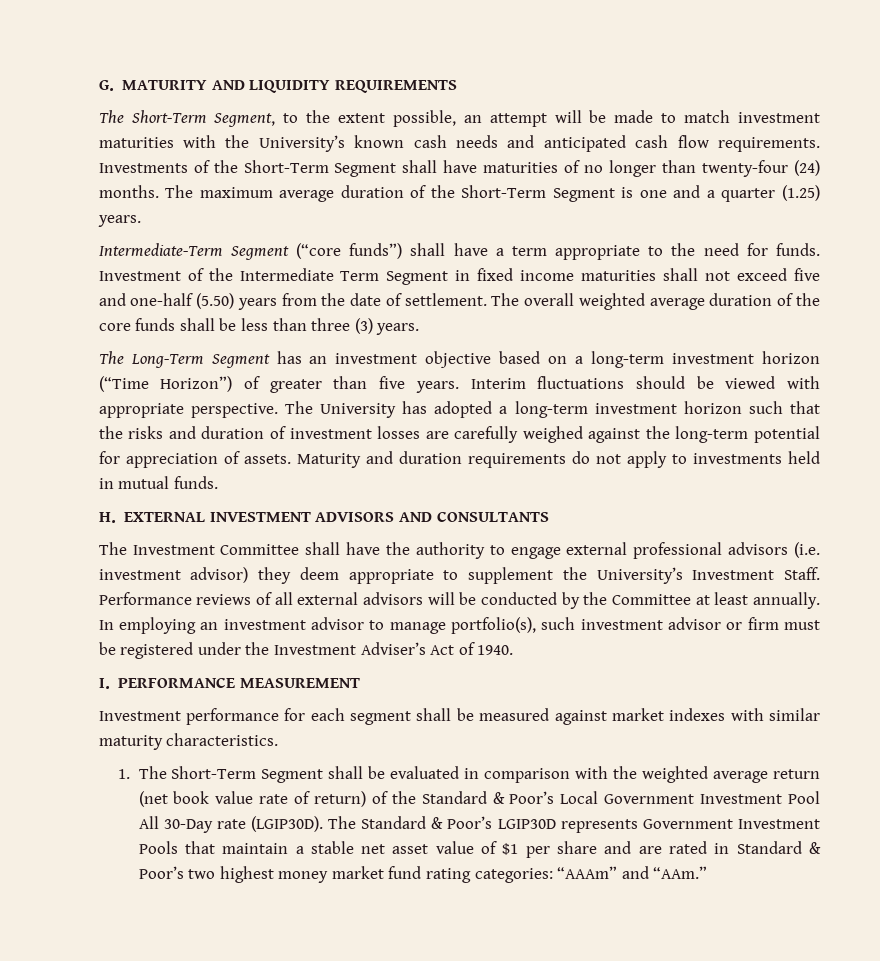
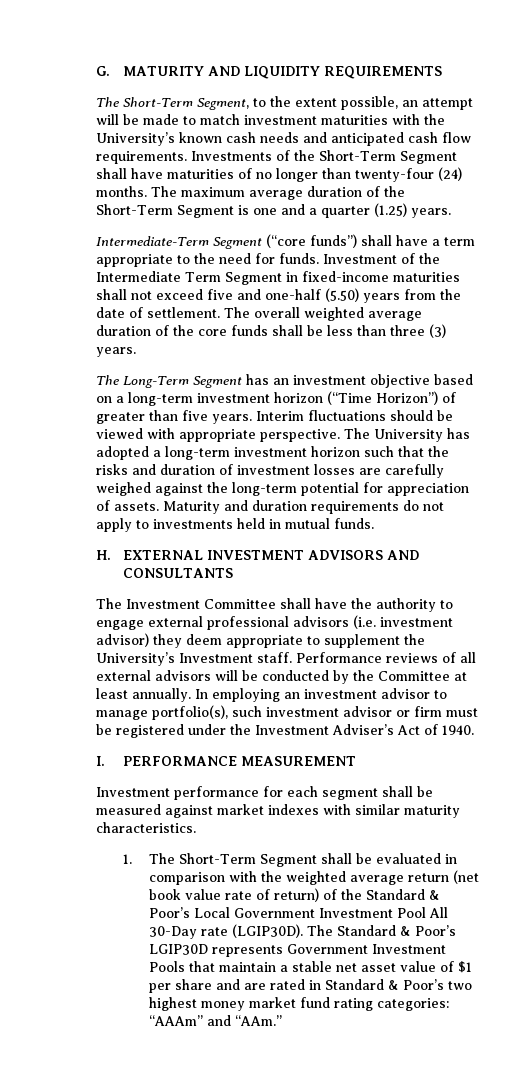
[477,268,575,281] fixed income -> [302,271,390,282] fixed-income
[783,567,820,580] Staff. -> [257,652,293,663] staff.

